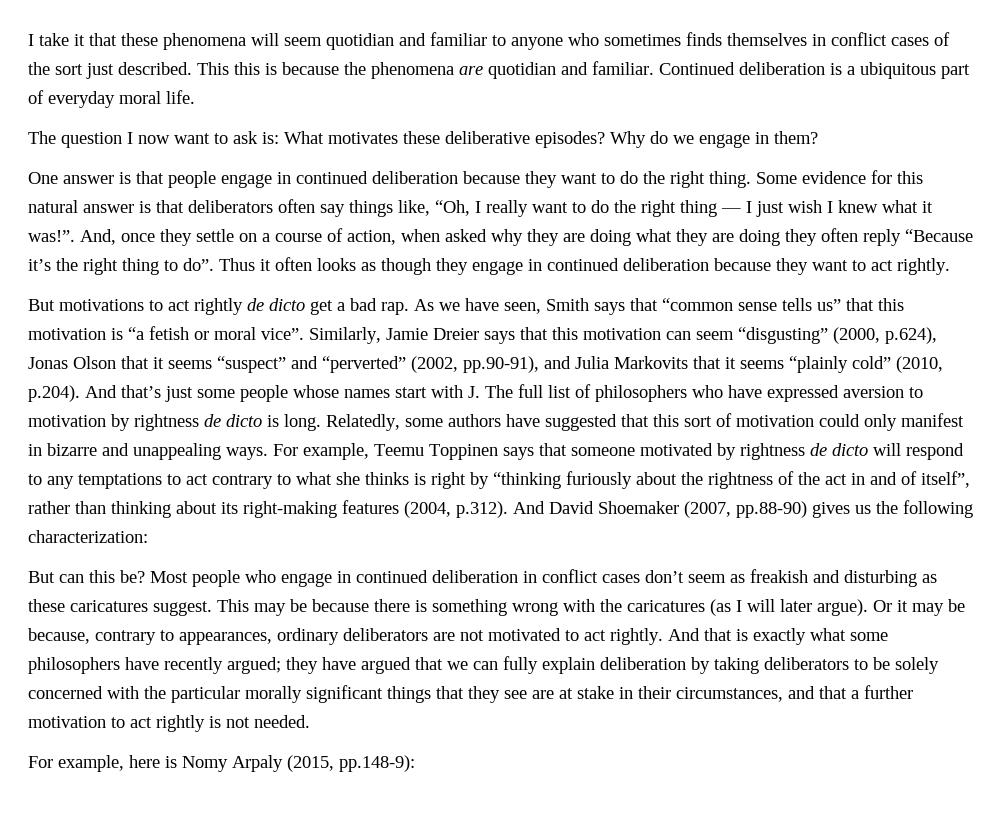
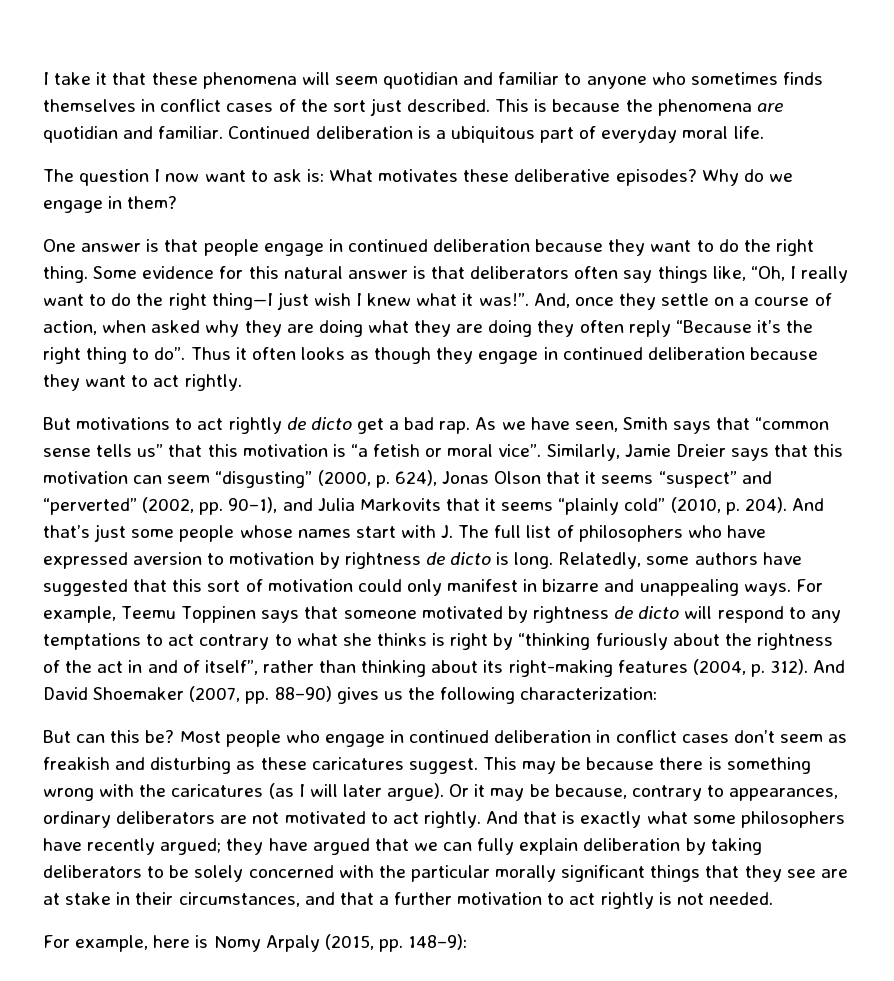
[234,62,260,75] this -> (530, 105) none
[680,200,752,217] thing — I -> [211,293,273,310] thing—I
[885,327,937,344] p.624), -> [375,470,437,488] p. 624),
[463,356,539,373] pp.90-91), -> [199,497,278,515] pp. 90–1),
[28,385,80,402] p.204). -> [725,497,787,515] p. 204).
[456,501,508,518] p.312). -> [750,659,809,677] p. 312).
[736,501,807,518] pp.88-90) -> [245,686,332,704] pp. 88–90)
[339,755,415,772] pp.148-9): -> [378,934,468,952] pp. 148–9):

